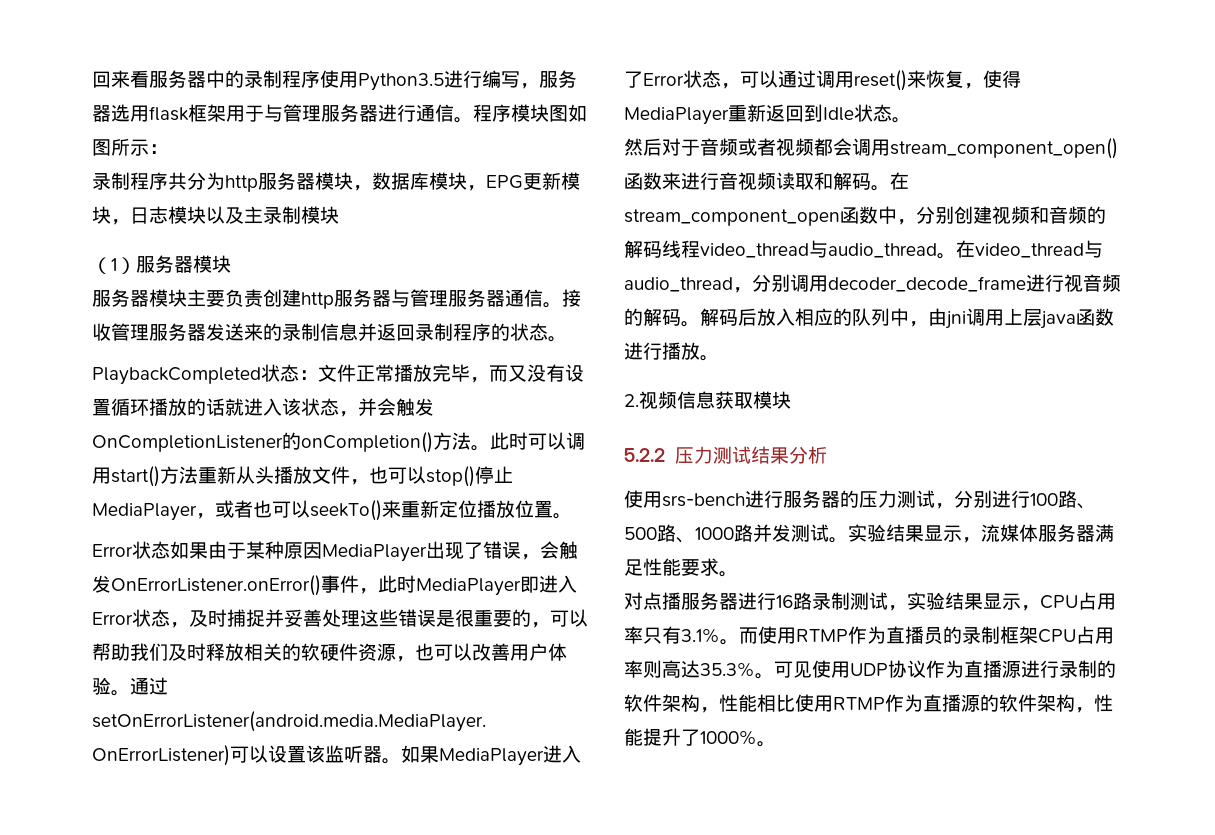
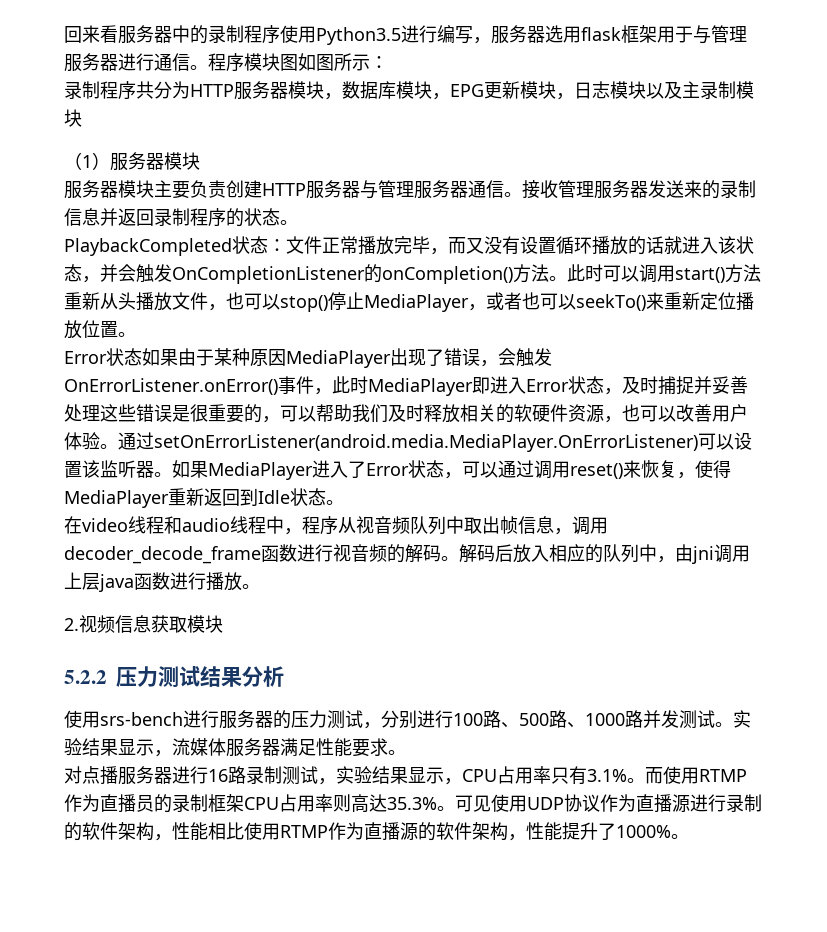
[225,175,258,192] http -> [190,84,234,97] HTTP
[301,292,334,309] http -> [262,183,306,196] HTTP
[624,138,1118,159] [624,172,909,191] [624,206,1106,226] [624,240,1103,259] [624,274,790,293] 然后对于音频或者视频都会调用stream_component_open()函数来进行音视频读取和解码。在stream_component_open函数中，分别创建视频和音频的解码线程video_thread与audio_thread。在video_thread与audio_thread，分别 -> [64,516,572,535] 在video线程和audio线程中，程序从视音频队列中取出帧信息，
(1026, 284) none -> [261,544,297,562] 函数

